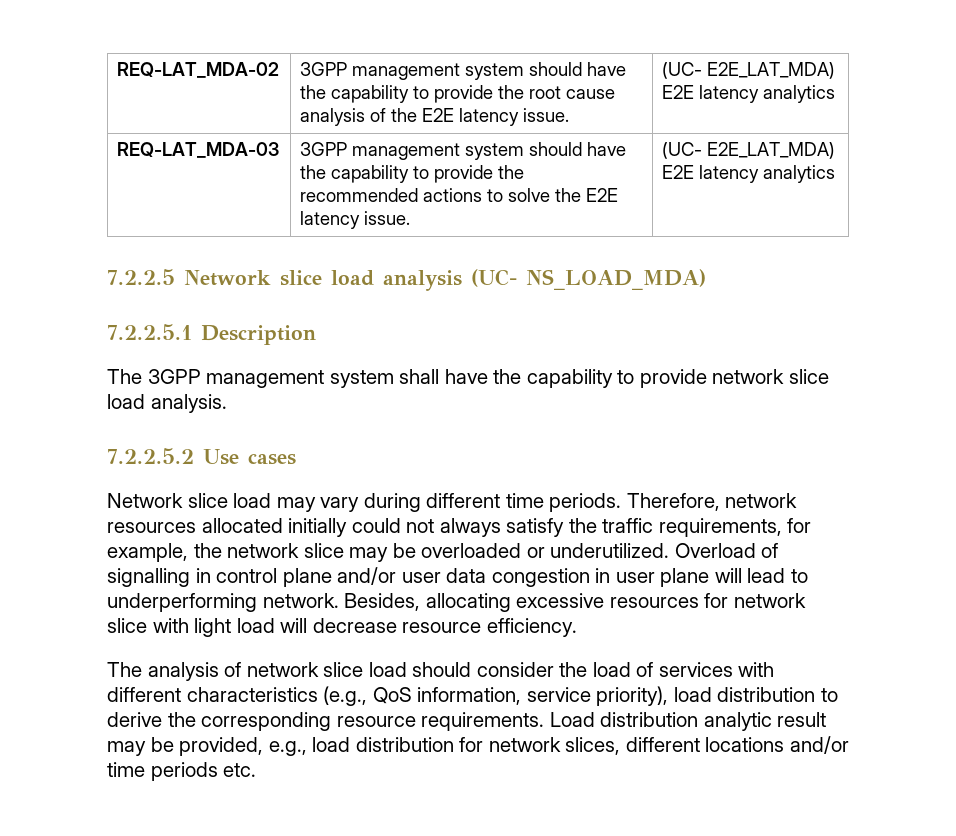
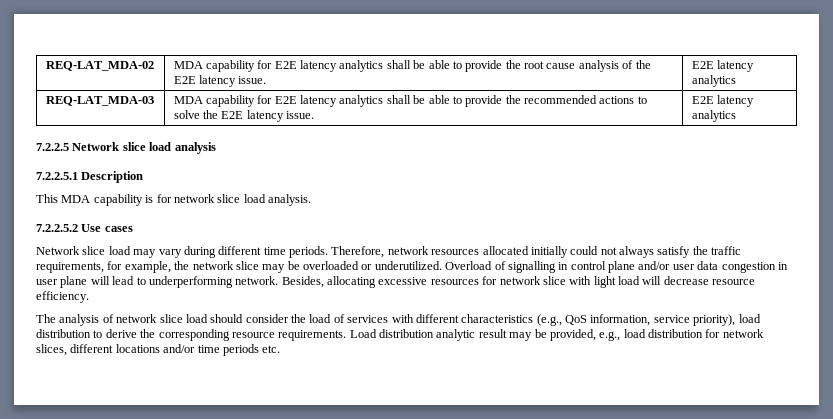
[300,62,627,80] [300,85,410,103] 3GPP management system should have the capability -> [173,60,450,72] MDA capability for E2E latency analytics shall be able
[662,62,836,79] (UC- E2E_LAT_MDA) -> (267, 80) none
[300,142,627,160] [300,165,410,183] 3GPP management system should have the capability -> [173,95,450,107] MDA capability for E2E latency analytics shall be able
[662,142,836,159] (UC- E2E_LAT_MDA) -> (315, 115) none
[471,269,706,290] (UC- NS_LOAD_MDA) -> (216, 148) none
[107,369,707,388] The 3GPP management system shall have the capability to provide -> [36,194,172,206] This MDA capability is for

